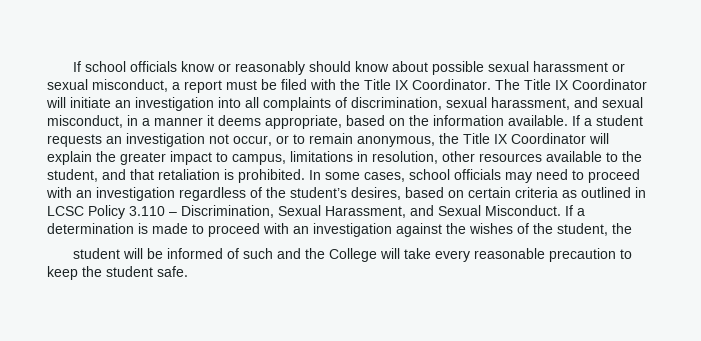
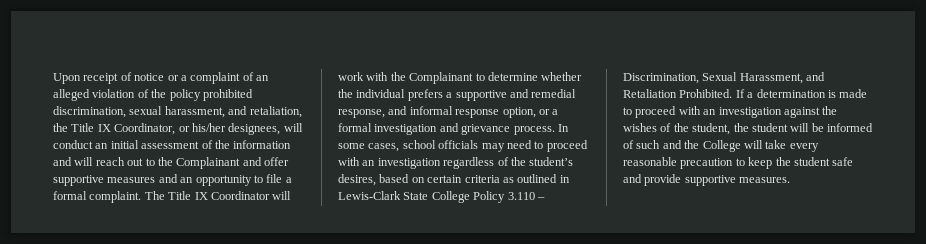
[72,61,625,75] [47,79,491,93] If school officials know or reasonably should know about possible sexual harassment or sexual misconduct, a report must be filed with the Title IX Coordinator. -> [53,72,269,84] [53,89,253,101] [53,106,302,118] [53,123,303,135] [53,140,292,149] [53,157,289,169] [53,174,292,186] [53,191,142,203] Upon receipt of notice or a complaint of an alleged violation of the policy prohibited discrimination, sexual harassment, and retaliation, the Title IX Coordinator, or his/her designees, will conduct an initial assessment of the information and will reach out to the Complainant and offer supportive measures and an opportunity to file a formal complaint.
[70,97,643,111] [47,115,643,129] [47,133,609,147] [47,151,642,165] [47,169,305,183] initiate an investigation into all complaints of discrimination, sexual harassment, and sexual misconduct, in a manner it deems appropriate, based on the information available. If a student requests an investigation not occur, or to remain anonymous, the Title IX Coordinator will explain the greater impact to campus, limitations in resolution, other resources available to the student, and that retaliation is prohibited. -> [338,72,583,84] [338,89,577,101] [338,106,559,118] [338,123,555,135] work with the Complainant to determine whether the individual prefers a supportive and remedial response, and informal response option, or a formal investigation and grievance process.
[47,206,84,216] LCSC -> [338,191,470,203] Lewis-Clark State College
[438,205,561,216] Sexual Misconduct. -> [623,89,733,98] Retaliation Prohibited.
(632, 228) // -> (749, 127) none
[157,266,188,277] safe. -> [832,157,854,166] [623,174,791,186] safe and provide supportive measures.

